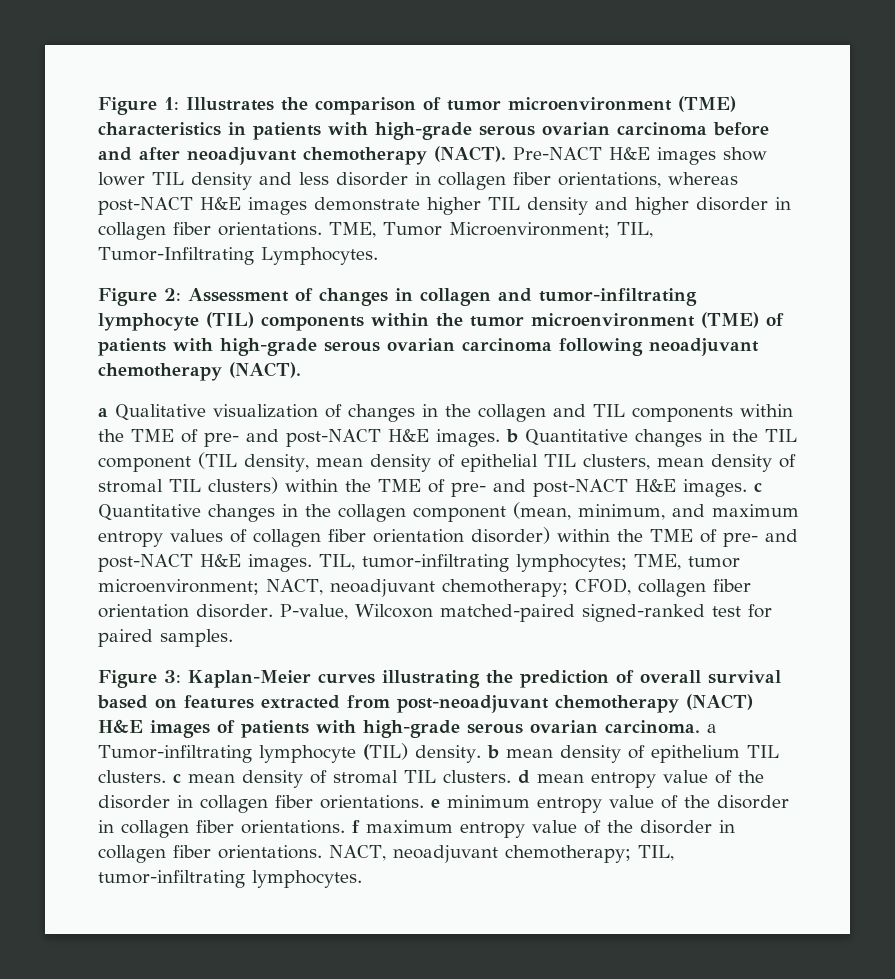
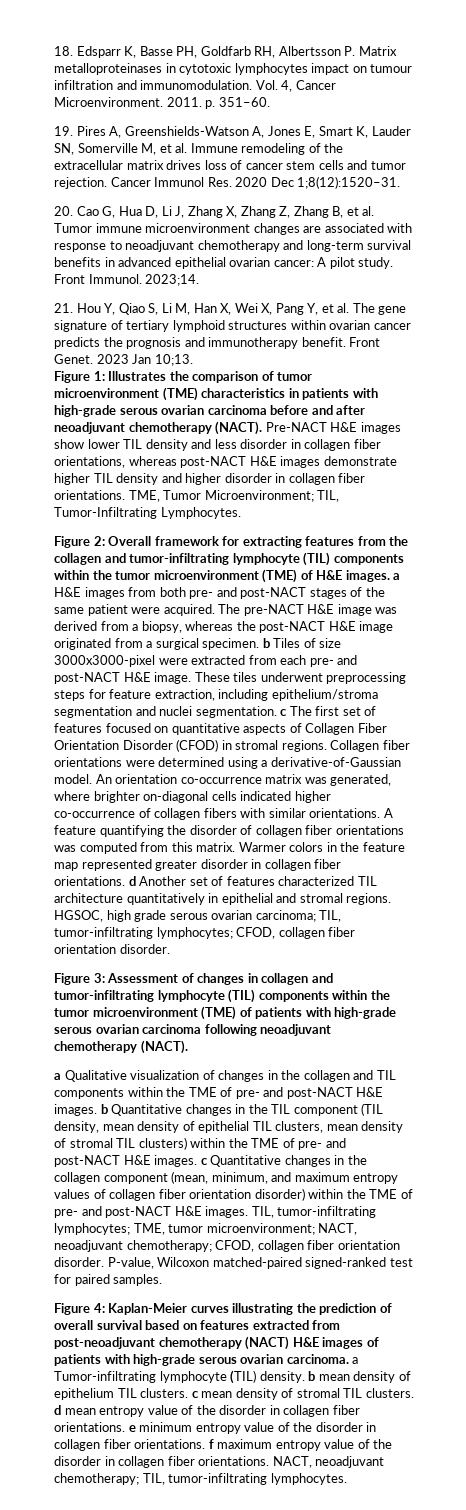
(98, 106) none -> [54,46,397,58] [54,63,413,75] [54,80,336,92] [54,97,270,109] [54,126,411,138] [54,143,344,155] [54,160,406,170] [54,176,401,189] [54,206,375,218] [54,223,413,235] [54,240,412,252] [54,257,394,269] [54,274,200,286] [54,303,407,315] [54,320,411,332] [54,337,381,349] [54,354,193,366] 18. Edsparr K, Basse PH, Goldfarb RH, Albertsson P. Matrix metalloproteinases in cytotoxic lymphocytes impact on tumour infiltration and immunomodulation. Vol. 4, Cancer Microenvironment. 2011. p. 351–60. // 19. Pires A, Greenshields-Watson A, Jones E, Smart K, Lauder SN, Somerville M, et al. Immune remodeling of the extracellular matrix drives loss of cancer stem cells and tumor rejection. Cancer Immunol Res. 2020 Dec 1;8(12):1520–31. // 20. Cao G, Hua D, Li J, Zhang X, Zhang Z, Zhang B, et al. Tumor immune microenvironment changes are associated with response to neoadjuvant chemotherapy and long-term survival benefits in advanced epithelial ovarian cancer: A pilot study. Front Immunol. 2023;14. // 21. Hou Y, Qiao S, Li M, Han X, Wei X, Pang Y, et al. The gene signature of tertiary lymphoid structures within ovarian cancer predicts the prognosis and immunotherapy benefit. Front Genet. 2023 Jan 10;13. //
(181, 294) none -> [108,536,409,548] [54,552,404,566] [54,569,401,583] [54,587,385,599] [54,604,398,616] [54,621,394,633] [54,638,342,650] [54,655,358,667] [54,672,407,684] [54,689,378,701] [54,706,377,718] [54,723,387,735] [54,739,410,752] [54,757,401,769] [54,774,392,786] [54,791,331,803] [54,808,393,820] [54,825,404,837] [54,842,405,854] [54,859,342,871] [54,876,377,886] [54,893,392,905] [54,910,342,922] [54,927,356,939] [54,944,170,954] [54,973,105,985] Overall framework for extracting features from the collagen and tumor-infiltrating lymphocyte (TIL) components within the tumor microenvironment (TME) of H&E images. a H&E images from both pre- and post-NACT stages of the same patient were acquired. The pre-NACT H&E image was derived from a biopsy, whereas the post-NACT H&E image originated from a surgical specimen. b Tiles of size 3000x3000-pixel were extracted from each pre- and post-NACT H&E image. These tiles underwent preprocessing steps for feature extraction, including epithelium/stroma segmentation and nuclei segmentation. c The first set of features focused on quantitative aspects of Collagen Fiber Orientation Disorder (CFOD) in stromal regions. Collagen fiber orientations were determined using a derivative-of-Gaussian model. An orientation co-occurrence matrix was generated, where brighter on-diagonal cells indicated higher co-occurrence of collagen fibers with similar orientations. A feature quantifying the disorder of collagen fiber orientations was computed from this matrix. Warmer colors in the feature map represented greater disorder in collagen fiber orientations. d Another set of features characterized TIL architecture quantitatively in epithelial and stromal regions. HGSOC, high grade serous ovarian carcinoma; TIL, tumor-infiltrating lymphocytes; CFOD, collagen fiber orientation disorder. // Figure 3:
[164,670,181,683] 3: -> [93,1303,105,1313] 4:

